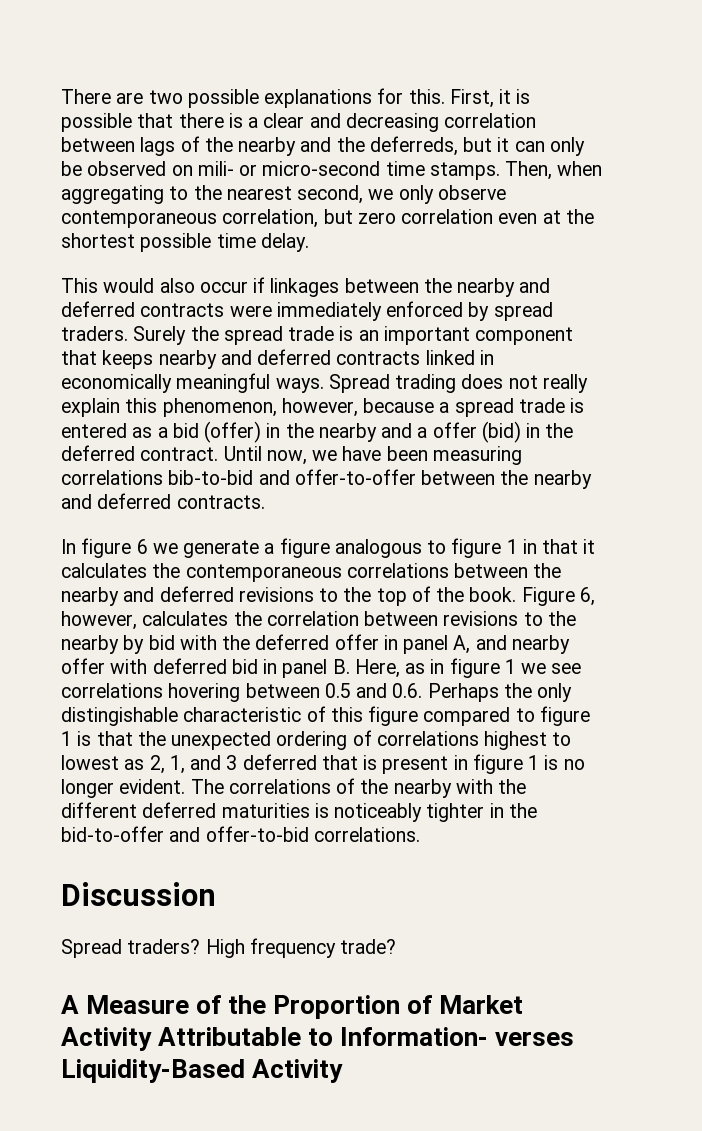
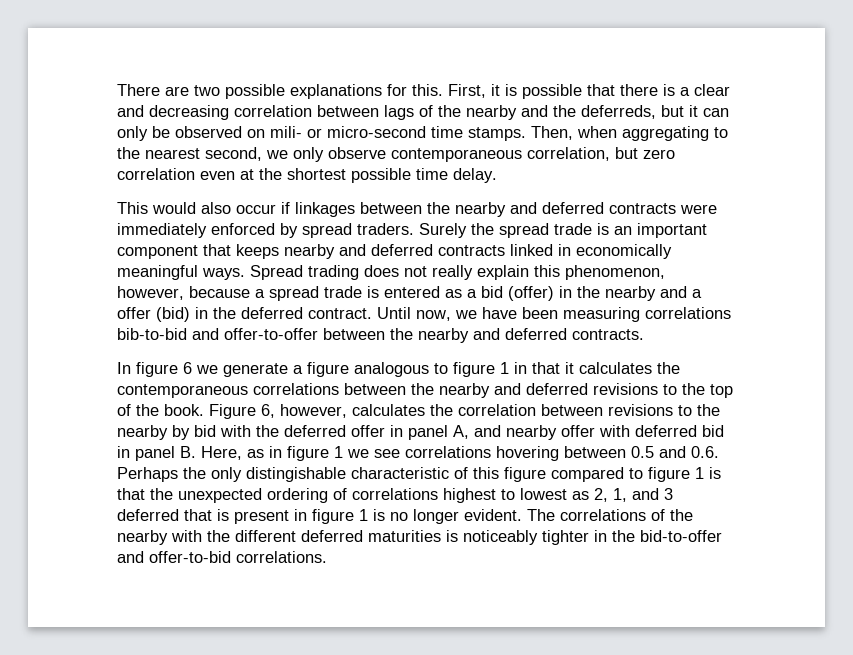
[61,882,216,906] [61,938,397,958] [61,995,524,1019] [61,1027,575,1051] [61,1059,344,1083] // Discussion // Spread traders? High frequency trade? // A Measure of the Proportion of Market Activity Attributable to Information- verses Liquidity-Based Activity -> (327, 557) none

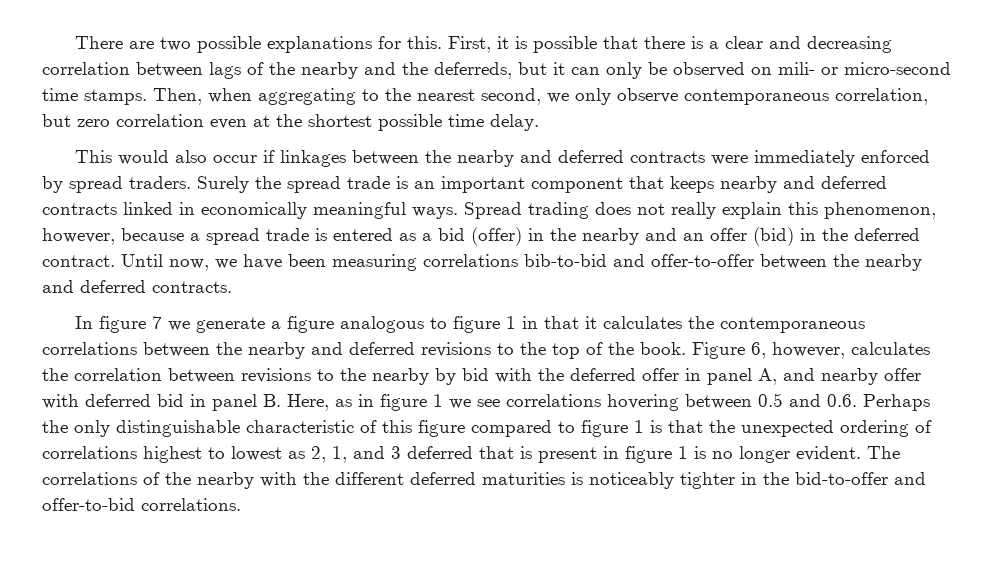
[692,289,702,298] a -> [683,233,704,241] an
[183,362,192,374] 6 -> [151,316,162,329] 7
[246,467,346,482] distingishable -> [116,420,240,437] distinguishable

